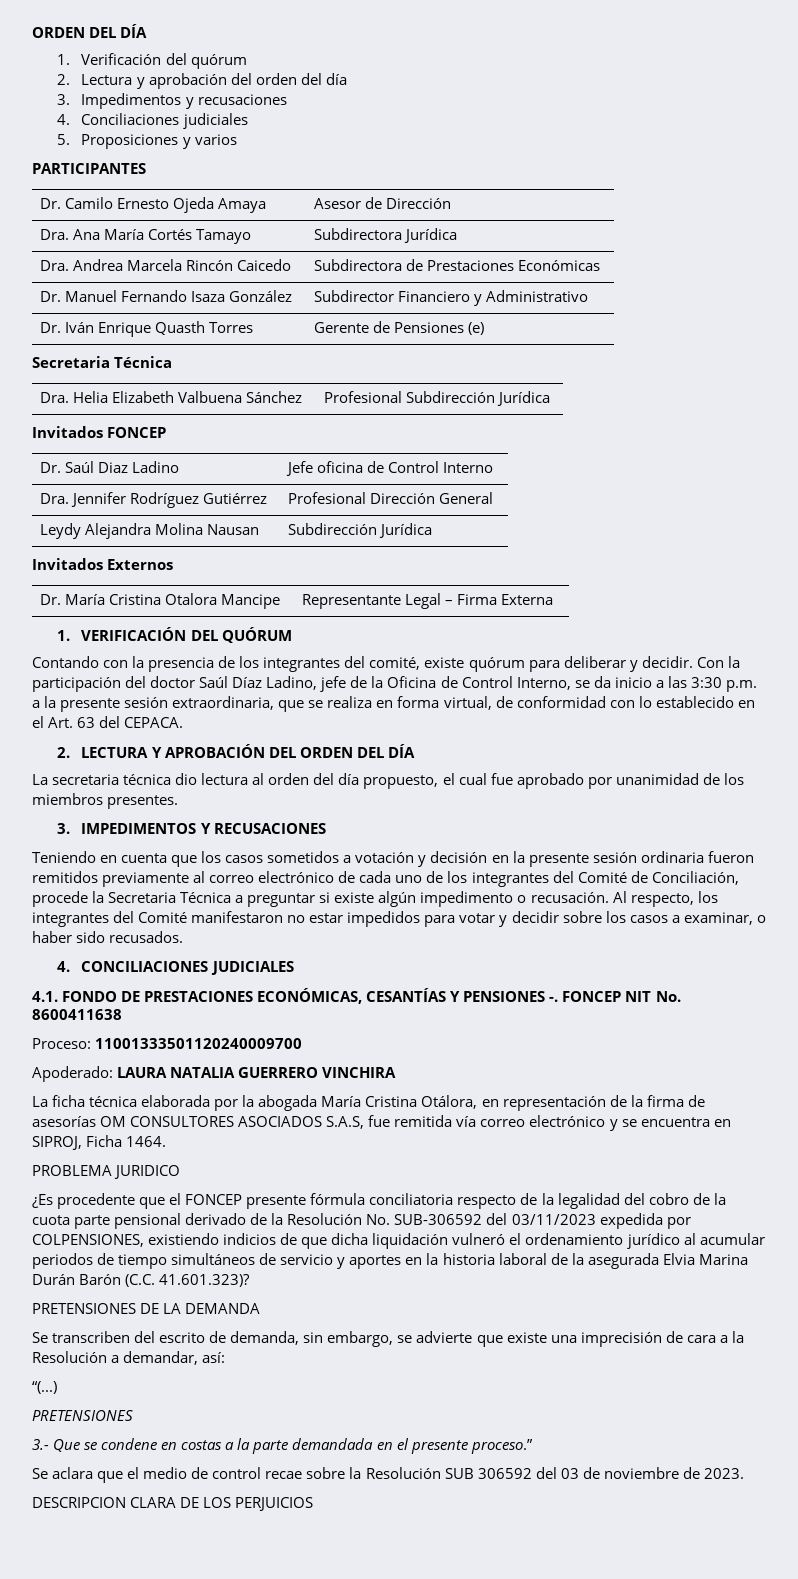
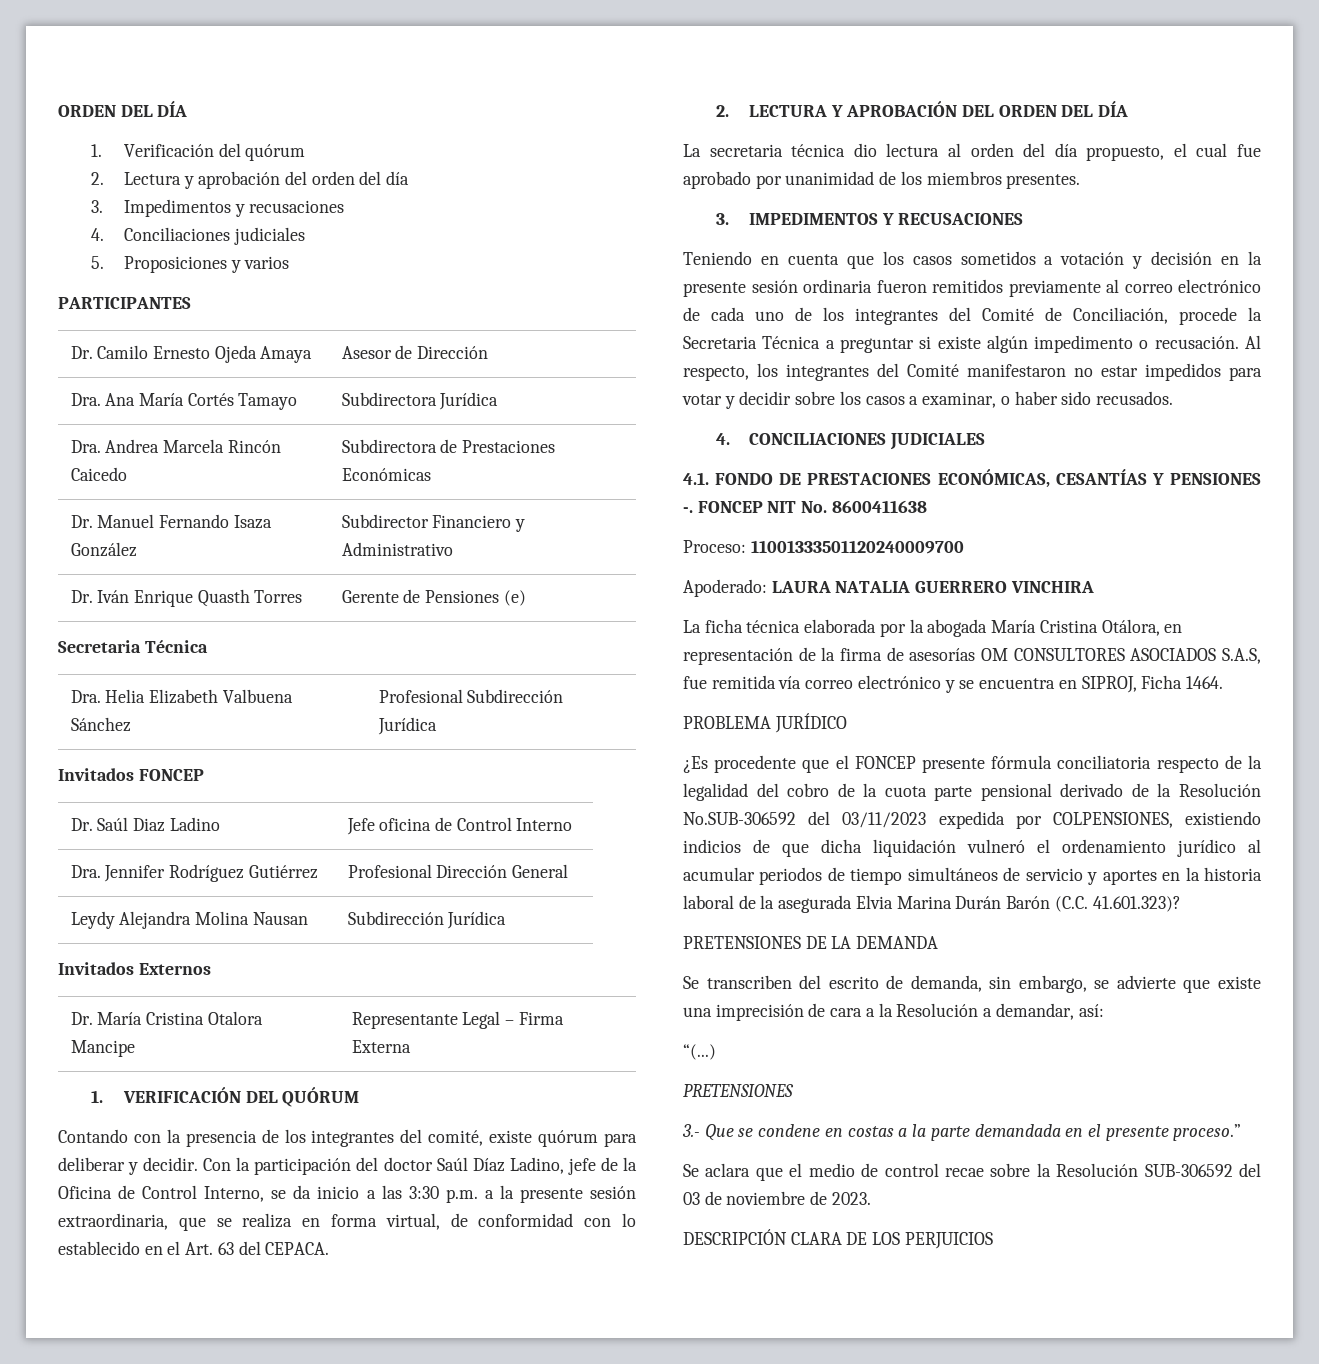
[114,1165,181,1179] JURIDICO -> [774,713,847,733] JURÍDICO
[366,1214,483,1225] No. SUB-306592 -> [683,812,796,825] No.SUB-306592
[444,1468,532,1479] SUB 306592 -> [1144,1164,1233,1177] SUB-306592
[32,1497,126,1508] DESCRIPCION -> [683,1229,787,1245] DESCRIPCIÓN

